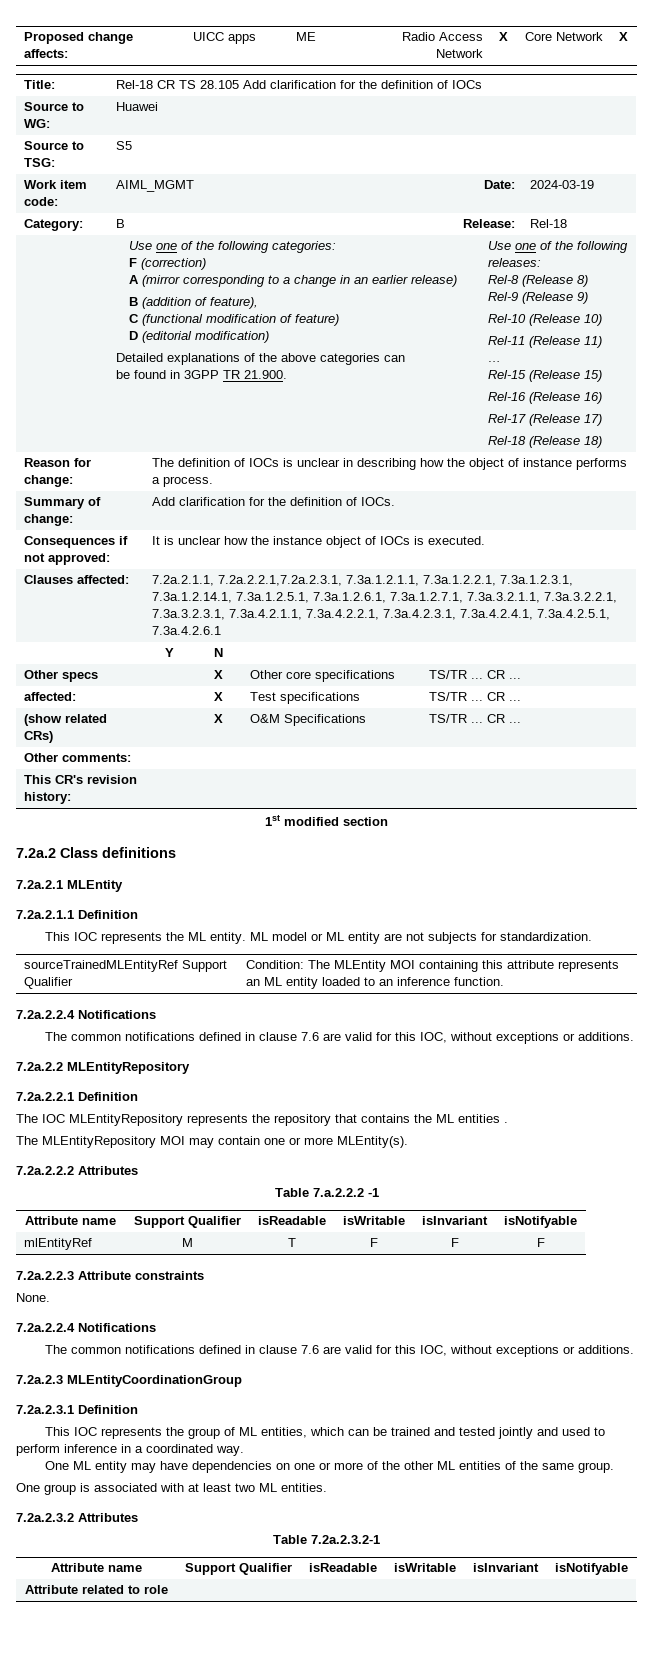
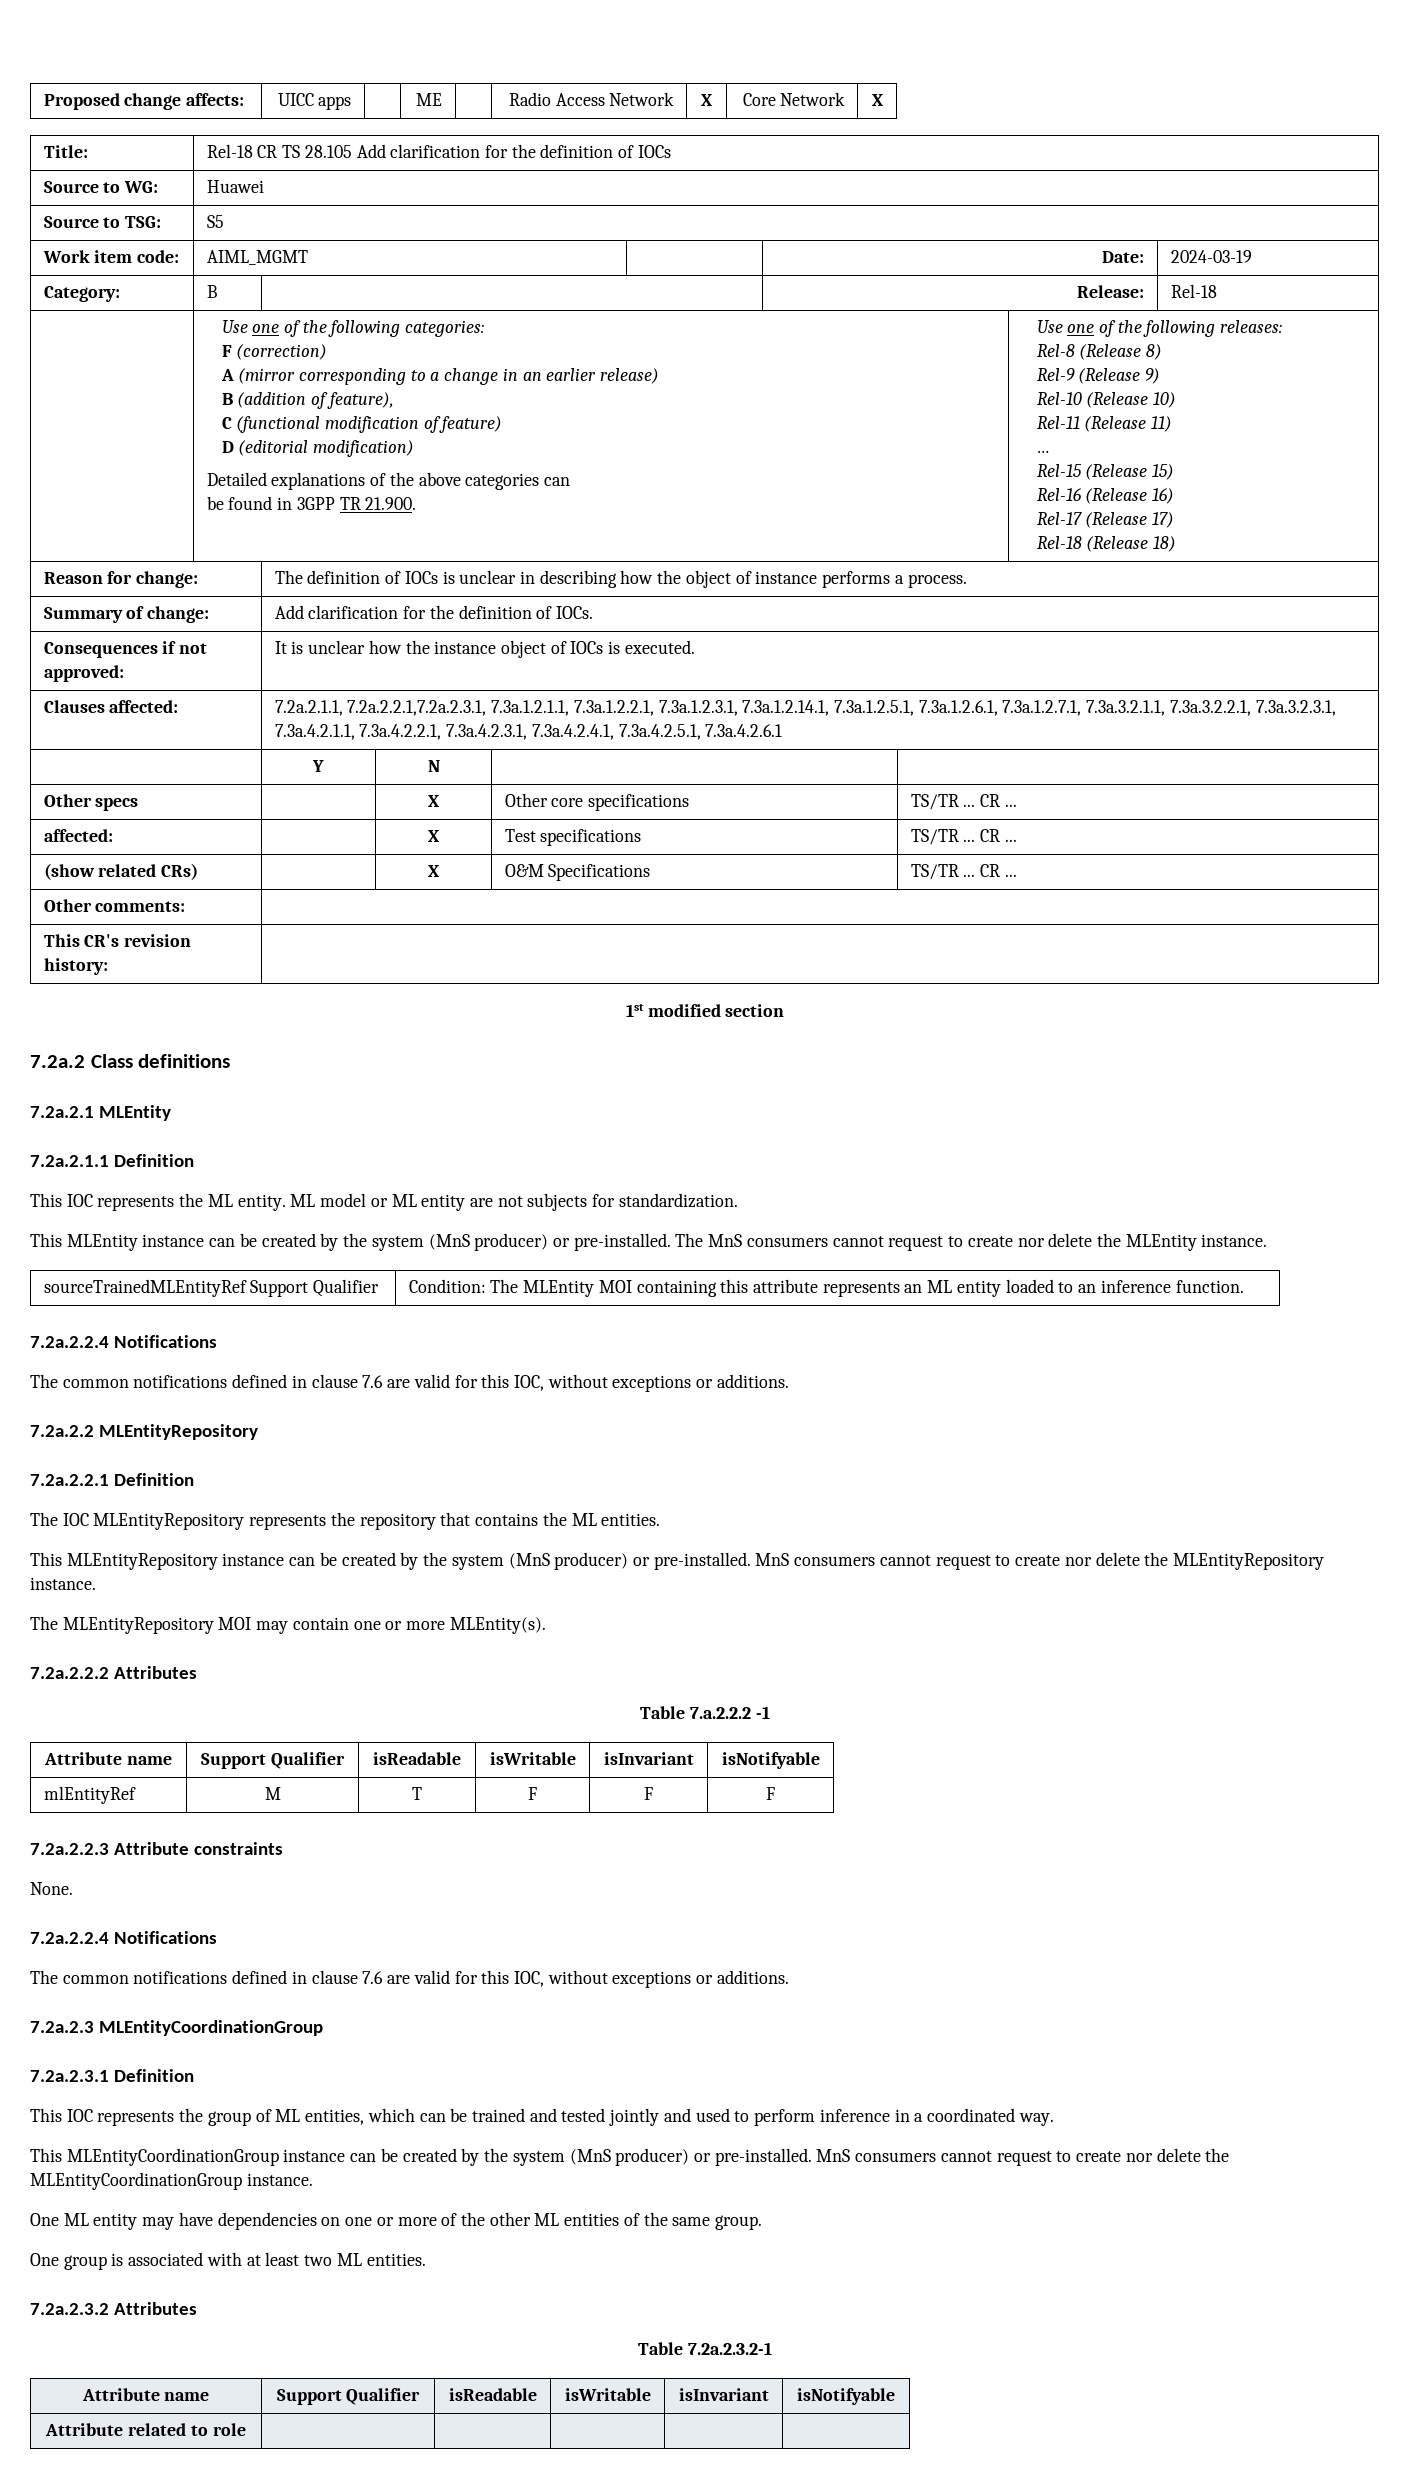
(592, 936) none -> [30,1233,1268,1251] // This MLEntity instance can be created by the system (MnS producer) or pre-installed. The MnS consumers cannot request to create nor delete the MLEntity instance.
[458,1114,508,1123] entities . -> [601,1513,661,1526] [30,1552,1324,1570] [30,1577,96,1590] entities. // This MLEntityRepository instance can be created by the system (MnS producer) or pre-installed. MnS consumers cannot request to create nor delete the MLEntityRepository instance.
(244, 1451) none -> [30,2148,1230,2166] [30,2172,313,2190] // This MLEntityCoordinationGroup instance can be created by the system (MnS producer) or pre-installed. MnS consumers cannot request to create nor delete the MLEntityCoordinationGroup instance.

